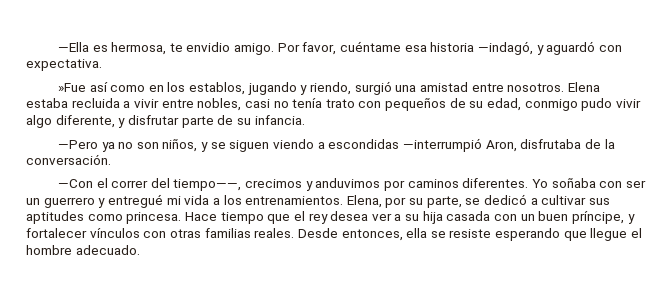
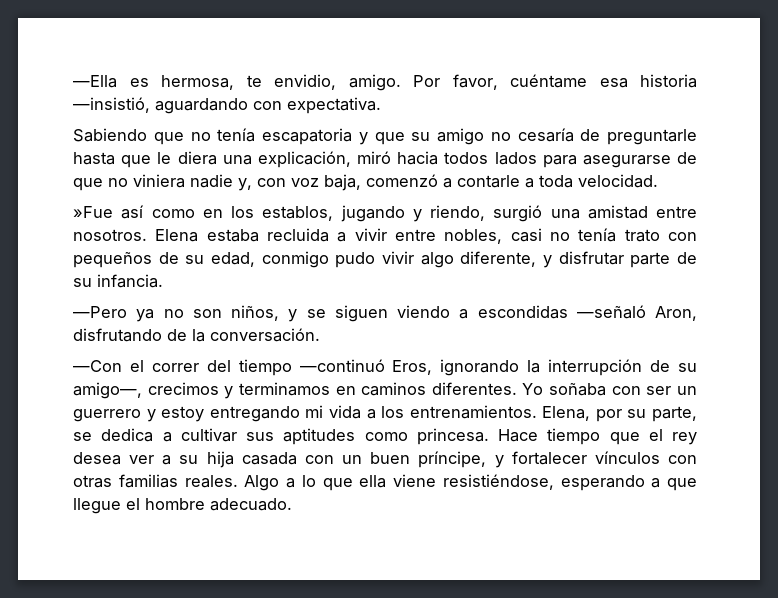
[186,42,231,52] envidio -> [274,74,336,90] envidio,
[477,41,596,55] —indagó, y aguardó -> [73,97,248,114] —insistió, aguardando
(102, 65) none -> [73,128,697,145] [73,151,698,168] [73,174,658,191] // Sabiendo que no tenía escapatoria y que su amigo no cesaría de preguntarle hasta que le diera una explicación, miró hacia todos lados para asegurarse de que no viniera nadie y, con voz baja, comenzó a contarle a toda velocidad.
[402,138,582,152] —interrumpió Aron, disfrutaba -> [576,305,697,321] [73,328,162,342] —señaló Aron, disfrutando
[173,178,406,191] tiempo——, crecimos y anduvimos por -> [238,359,697,376] [73,382,356,399] tiempo —continuó Eros, ignorando la interrupción de su amigo—, crecimos y terminamos en
[107,194,163,208] entregué -> [161,406,300,422] estoy entregando
[484,194,528,205] dedicó -> [101,428,154,442] dedica
[297,228,561,241] Desde entonces, ella se resiste esperando -> [244,474,661,491] Algo a lo que ella viene resistiéndose, esperando a

